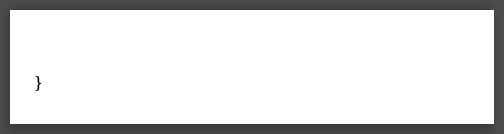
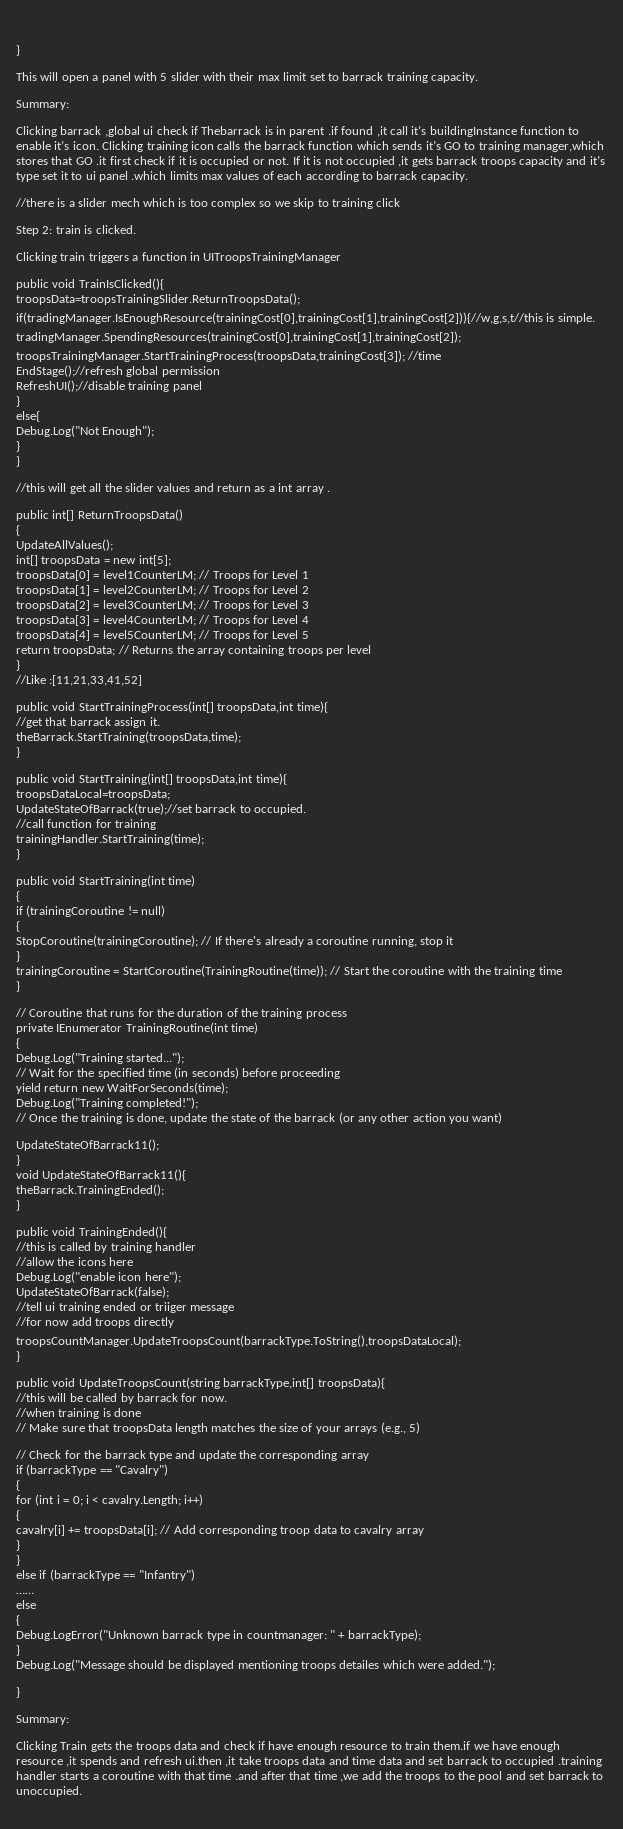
[35,76,42,91] } -> [16,45,20,56] [16,72,478,83] [16,100,69,110] [16,125,580,137] [16,140,604,152] [16,155,605,167] [16,171,468,182] [15,198,401,209] [16,225,136,236] [16,252,342,263] [16,278,164,290] [16,293,300,305] [16,312,595,324] [16,331,461,343] [16,350,442,362] [16,365,220,377] [16,380,202,392] [16,396,20,407] [16,411,40,422] [16,425,155,437] [16,441,20,452] [16,456,20,467] [15,483,330,494] [16,509,183,521] [16,525,20,536] [16,539,113,551] [16,555,171,566] [16,570,309,581] [16,585,309,596] [16,600,309,611] [16,615,309,626] [16,630,309,641] [16,645,372,656] [16,660,20,671] [15,675,143,686] [16,701,328,713] [15,717,160,728] [16,731,241,743] [16,747,20,758] [16,773,287,785] [16,789,170,800] [16,803,307,815] [15,819,157,830] [16,833,204,845] [16,849,20,860] [16,875,196,887] [16,891,20,902] [16,905,166,917] [16,921,20,932] [16,935,455,947] [16,951,20,962] [16,965,562,977] [16,981,20,992] [15,1008,347,1019] [16,1022,259,1034] [16,1038,20,1049] [16,1052,185,1064] [15,1067,341,1079] [16,1082,229,1094] [16,1097,199,1109] [15,1112,503,1124] [16,1139,159,1151] [16,1155,20,1166] [16,1169,187,1181] [16,1184,164,1196] [16,1200,20,1211] [16,1226,167,1238] [15,1242,196,1253] [15,1257,134,1266] [16,1271,181,1283] [16,1286,169,1298] [15,1302,235,1313] [15,1317,174,1328] [16,1335,461,1347] [16,1351,20,1362] [16,1377,385,1389] [15,1393,227,1404] [15,1408,142,1419] [15,1422,420,1434] [15,1450,369,1461] [16,1464,169,1476] [16,1480,20,1491] [16,1494,203,1506] [16,1510,20,1521] [16,1525,424,1536] [16,1540,20,1551] [16,1555,20,1566] [16,1569,195,1581] [16,1592,34,1594] [16,1600,36,1609] [16,1615,20,1626] [16,1629,421,1641] [16,1645,20,1656] [16,1659,496,1671] [16,1687,20,1698] [16,1715,69,1725] [16,1741,561,1752] [16,1756,602,1767] [16,1771,603,1782] [16,1786,82,1797] } // This will open a panel with 5 slider with their max limit set to barrack training capacity. // Summary: // Clicking barrack ,global ui check if Thebarrack is in parent .if found ,it call it’s buildingInstance function to enable it’s icon. Clicking training icon calls the barrack function which sends it’s GO to training manager,which stores that GO .it first check if it is occupied or not. If it is not occupied ,it gets barrack troops capacity and it’s type set it to ui panel .which limits max values of each according to barrack capacity. // //there is a slider mech which is too complex so we skip to training click // Step 2: train is clicked. // Clicking train triggers a function in UITroopsTrainingManager // public void TrainIsClicked(){ // troopsData=troopsTrainingSlider.ReturnTroopsData(); // if(tradingManager.IsEnoughResource(trainingCost[0],trainingCost[1],trainingCost[2])){//w,g,s,t//this is simple. // tradingManager.SpendingResources(trainingCost[0],trainingCost[1],trainingCost[2]); // troopsTrainingManager.StartTrainingProcess(troopsData,trainingCost[3]); //time // EndStage();//refresh global permission // RefreshUI();//disable training panel // } // else{ // Debug.Log("Not Enough"); // } // } // //this will get all the slider values and return as a int array . // public int[] ReturnTroopsData() // { // UpdateAllValues(); // int[] troopsData = new int[5]; // troopsData[0] = level1CounterLM; // Troops for Level 1 // troopsData[1] = level2CounterLM; // Troops for Level 2 // troopsData[2] = level3CounterLM; // Troops for Level 3 // troopsData[3] = level4CounterLM; // Troops for Level 4 // troopsData[4] = level5CounterLM; // Troops for Level 5 // return troopsData; // Returns the array containing troops per level // } // //Like :[11,21,33,41,52] // public void StartTrainingProcess(int[] troopsData,int time){ // //get that barrack assign it. // theBarrack.StartTraining(troopsData,time); // } // public void StartTraining(int[] troopsData,int time){ // troopsDataLocal=troopsData; // UpdateStateOfBarrack(true);//set barrack to occupied. // //call function for training // trainingHandler.StartTraining(time); // } // public void StartTraining(int time) // { // if (trainingCoroutine != null) // { // StopCoroutine(trainingCoroutine); // If there's already a coroutine running, stop it // } // trainingCoroutine = StartCoroutine(TrainingRoutine(time)); // Start the coroutine with the training time // } // // Coroutine that runs for the duration of the training process // private IEnumerator TrainingRoutine(int time) // { // Debug.Log("Training started..."); // // Wait for the specified time (in seconds) before proceeding // yield return new WaitForSeconds(time); // Debug.Log("Training completed!"); // // Once the training is done, update the state of the barrack (or any other action you want) // UpdateStateOfBarrack11(); // } // void UpdateStateOfBarrack11(){ // theBarrack.TrainingEnded(); // } // public void TrainingEnded(){ // //this is called by training handler // //allow the icons here // Debug.Log("enable icon here"); // UpdateStateOfBarrack(false); // //tell ui training ended or triiger message // //for now add troops directly // troopsCountManager.UpdateTroopsCount(barrackType.ToString(),troopsDataLocal); // } // public void UpdateTroopsCount(string barrackType,int[] troopsData){ // //this will be called by barrack for now. // //when training is done // // Make sure that troopsData length matches the size of your arrays (e.g., 5) // // Check for the barrack type and update the corresponding array // if (barrackType == "Cavalry") // { // for (int i = 0; i < cavalry.Length; i++) // { // cavalry[i] += troopsData[i]; // Add corresponding troop data to cavalry array // } // } // else if (barrackType == "Infantry") // …… // else // { // Debug.LogError("Unknown barrack type in countmanager: " + barrackType); // } // Debug.Log("Message should be displayed mentioning troops detailes which were added."); // } // Summary: // Clicking Train gets the troops data and check if have enough resource to train them.if we have enough resource ,it spends and refresh ui.then ,it take troops data and time data and set barrack to occupied .training handler starts a coroutine with that time .and after that time ,we add the troops to the pool and set barrack to unoccupied.

